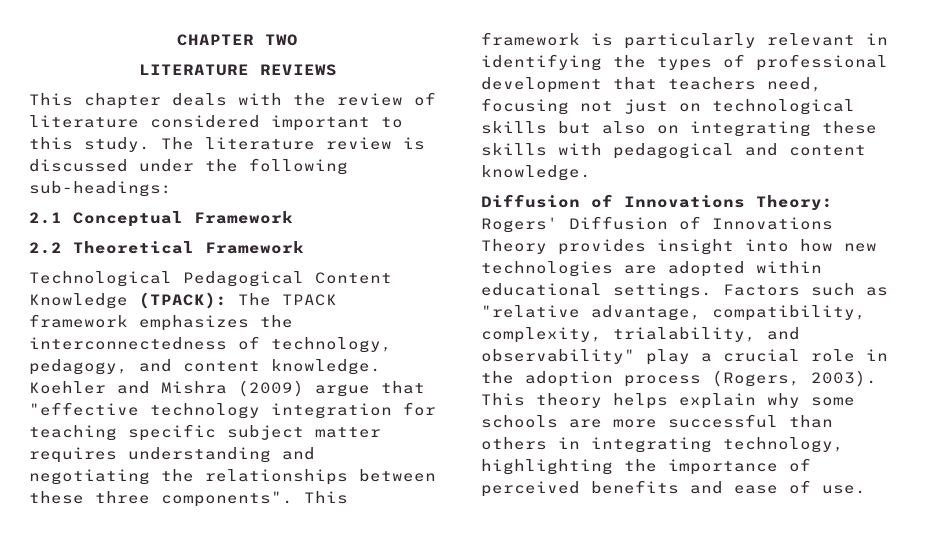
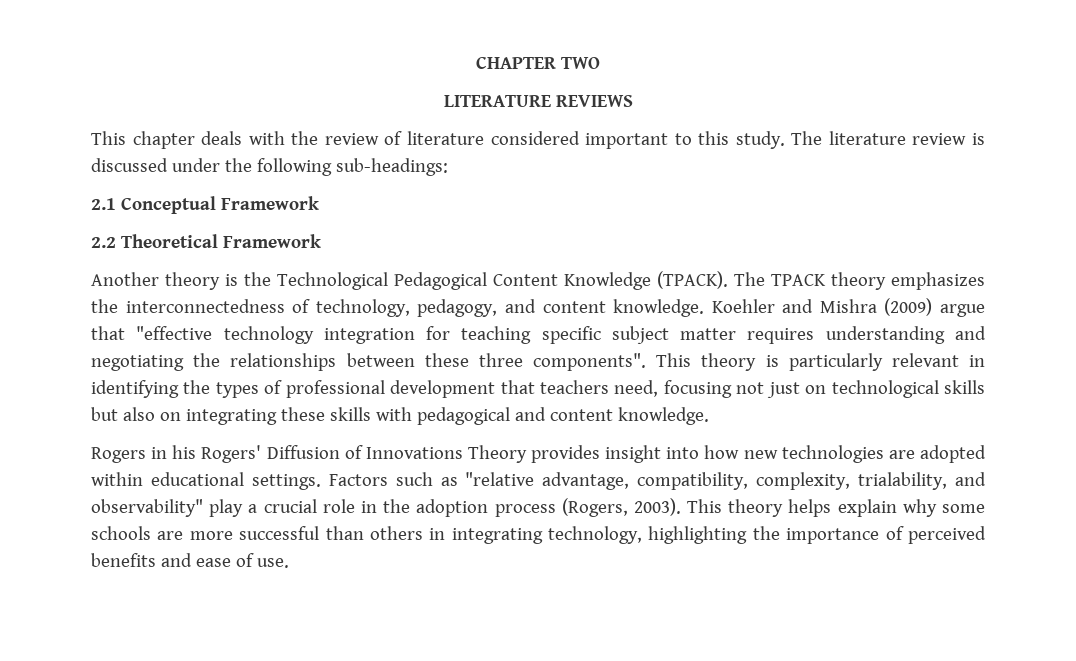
(304, 247) none -> [91,272,271,290] Another theory is the
[139,292,227,309] (TPACK): -> [657,271,728,289] (TPACK).
[29,314,128,328] framework -> [831,272,886,290] theory
[481,32,580,46] framework -> [701,353,757,371] theory
[481,194,833,211] Diffusion of Innovations Theory: -> [91,445,197,463] Rogers in his

